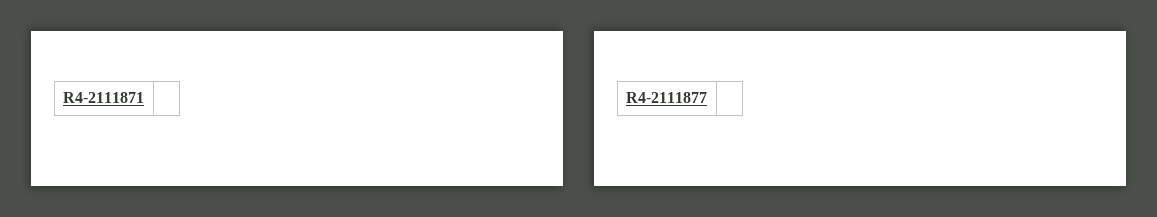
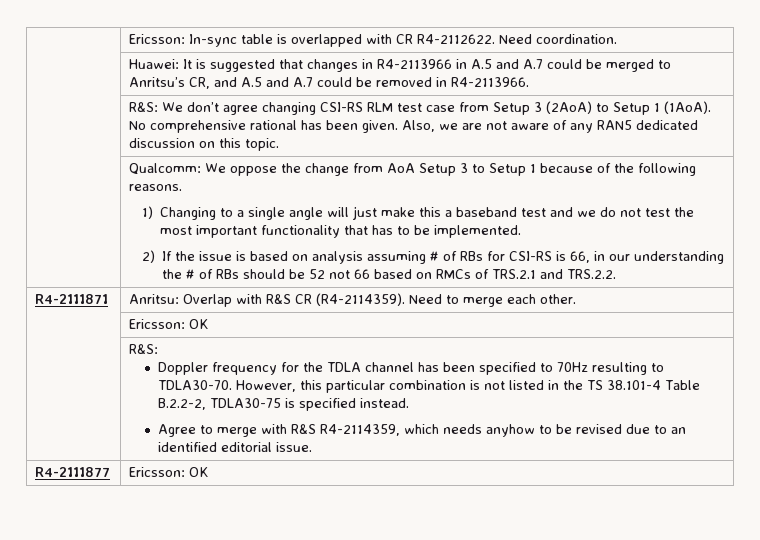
[62,92,144,103] R4-2111871 | -> [129,34,618,47] [129,59,672,72] [129,77,530,89] [129,101,712,115] [129,120,699,133] [129,138,280,151] [129,163,697,176] [129,184,183,191] [141,206,695,220] [160,225,522,238] [141,250,725,264] [162,269,617,279] [35,294,109,304] [129,293,577,307] [129,319,209,329] [129,344,159,354] [157,362,664,375] [157,380,700,393] [157,398,409,411] [157,424,686,437] [157,442,312,452] | Ericsson: In-sync table is overlapped with CR R4-2112622. Need coordination. // | Huawei: It is suggested that changes in R4-2113966 in A.5 and A.7 could be merged to Anritsu’s CR, and A.5 and A.7 could be removed in R4-2113966. // | R&S: We don’t agree changing CSI-RS RLM test case from Setup 3 (2AoA) to Setup 1 (1AoA). No comprehensive rational has been given. Also, we are not aware of any RAN5 dedicated discussion on this topic. // | Qualcomm: We oppose the change from AoA Setup 3 to Setup 1 because of the following reasons. // 1) Changing to a single angle will just make this a baseband test and we do not test the most important functionality that has to be implemented. // 2) If the issue is based on analysis assuming # of RBs for CSI-RS is 66, in our understanding the # of RBs should be 52 not 66 based on RMCs of TRS.2.1 and TRS.2.2. // R4-2111871 | Anritsu: Overlap with R&S CR (R4-2114359). Need to merge each other. // | Ericsson: OK // | R&S: // Doppler frequency for the TDLA channel has been specified to 70Hz resulting to TDLA30-70. However, this particular combination is not listed in the TS 38.101-4 Table B.2.2-2, TDLA30-75 is specified instead. // Agree to merge with R&S R4-2114359, which needs anyhow to be revised due to an identified editorial issue.
(707, 97) none -> [129,467,209,477] Ericsson: OK

